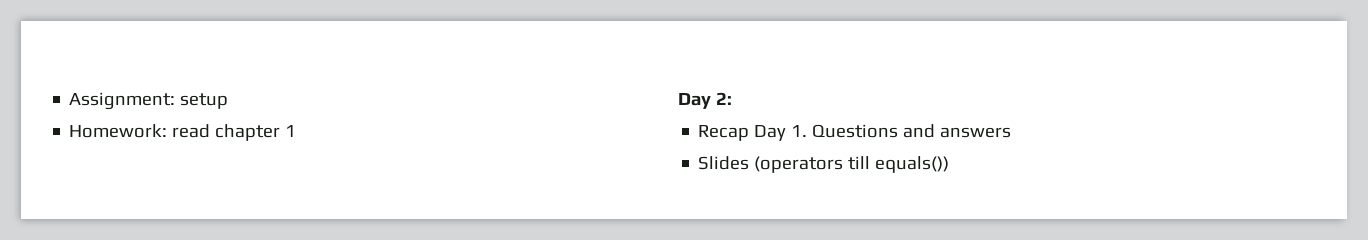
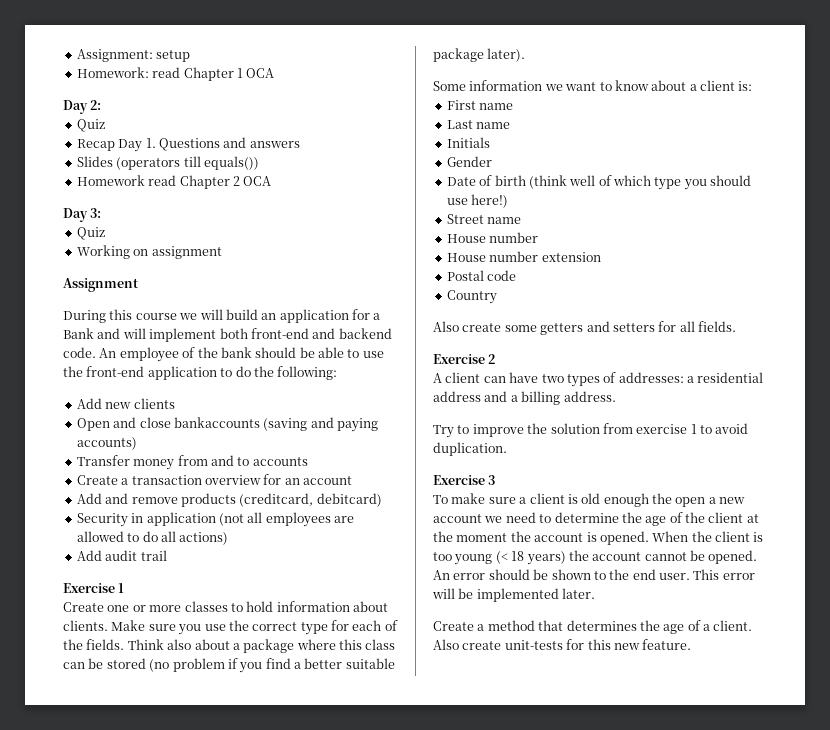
[215,124,297,141] chapter 1 -> [183,67,275,81] Chapter 1 OCA
(732, 98) none -> [76,119,105,132] // Quiz
(950, 164) none -> [76,175,272,189] [63,208,102,222] [76,227,105,240] [76,245,222,259] [63,278,138,292] [63,309,381,323] [63,328,392,342] [63,347,384,362] [63,366,338,380] [76,398,175,409] [76,417,378,432] [76,437,137,450] [76,455,308,470] [76,474,352,485] [76,493,382,507] [76,512,354,527] [76,531,229,545] [76,550,167,561] [63,583,125,593] [63,601,388,612] [63,620,398,635] [63,639,396,653] [63,658,395,673] [433,48,526,62] [433,80,753,91] [446,100,514,110] [446,120,511,129] [446,137,490,148] [446,156,492,167] [446,175,752,190] [446,194,509,208] [446,214,522,224] [446,232,539,243] [446,251,601,262] [446,270,517,281] [446,290,497,304] [433,321,736,335] [433,354,496,364] [433,372,764,387] [433,391,616,405] [433,423,749,438] [433,442,507,456] [433,475,496,485] [433,493,746,507] [433,512,759,526] [433,531,764,545] [433,550,758,565] [433,569,755,580] [432,588,596,602] [433,620,753,634] [433,639,692,650] // Homework read Chapter 2 OCA // Day 3: // Quiz // Working on assignment // Assignment // During this course we will build an application for a Bank and will implement both front-end and backend code. An employee of the bank should be able to use the front-end application to do the following: // Add new clients // Open and close bankaccounts (saving and paying accounts) // Transfer money from and to accounts // Create a transaction overview for an account // Add and remove products (creditcard, debitcard) // Security in application (not all employees are allowed to do all actions) // Add audit trail // Exercise 1 // Create one or more classes to hold information about clients. Make sure you use the correct type for each of the fields. Think also about a package where this class can be stored (no problem if you find a better suitable package later). // Some information we want to know about a client is: // First name // Last name // Initials // Gender // Date of birth (think well of which type you should use here!) // Street name // House number // House number extension // Postal code // Country // Also create some getters and setters for all fields. // Exercise 2 // A client can have two types of addresses: a residential address and a billing address. // Try to improve the solution from exercise 1 to avoid duplication. // Exercise 3 // To make sure a client is old enough the open a new account we need to determine the age of the client at the moment the account is opened. When the client is too young (< 18 years) the account cannot be opened. An error should be shown to the end user. This error will be implemented later. // Create a method that determines the age of a client. Also create unit-tests for this new feature.

